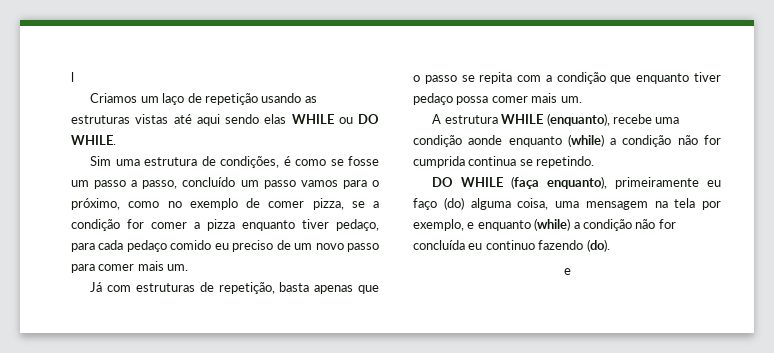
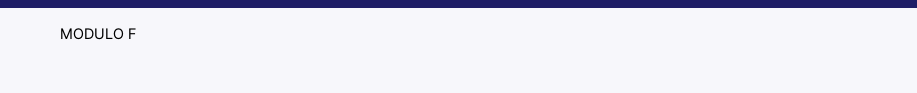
[71,72,74,82] [90,93,317,105] [71,114,379,126] [71,135,116,145] [90,156,379,168] [71,177,379,189] [71,198,379,210] [71,219,379,231] [71,240,380,252] [71,261,189,273] [90,282,379,294] [413,72,721,84] [413,93,582,105] [432,113,680,126] [413,134,721,147] [413,156,595,168] [432,176,721,189] [413,197,721,210] [413,218,676,231] [413,239,610,252] [563,268,571,275] l // Criamos um laço de repetição usando as estruturas vistas até aqui sendo elas WHILE ou DO WHILE. // Sim uma estrutura de condições, é como se fosse um passo a passo, concluído um passo vamos para o próximo, como no exemplo de comer pizza, se a condição for comer a pizza enquanto tiver pedaço, para cada pedaço comido eu preciso de um novo passo para comer mais um. // Já com estruturas de repetição, basta apenas que o passo se repita com a condição que enquanto tiver pedaço possa comer mais um. // A estrutura WHILE (enquanto), recebe uma condição aonde enquanto (while) a condição não for cumprida continua se repetindo. // DO WHILE (faça enquanto), primeiramente eu faço (do) alguma coisa, uma mensagem na tela por exemplo, e enquanto (while) a condição não for concluída eu continuo fazendo (do). // e -> [60,28,137,40] MODULO F

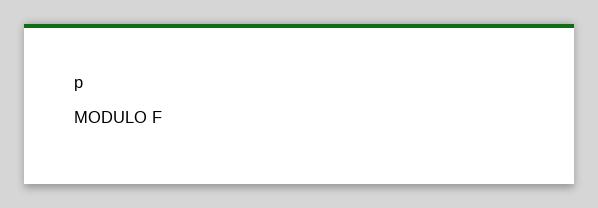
(60, 34) none -> [74,79,83,91] p //

